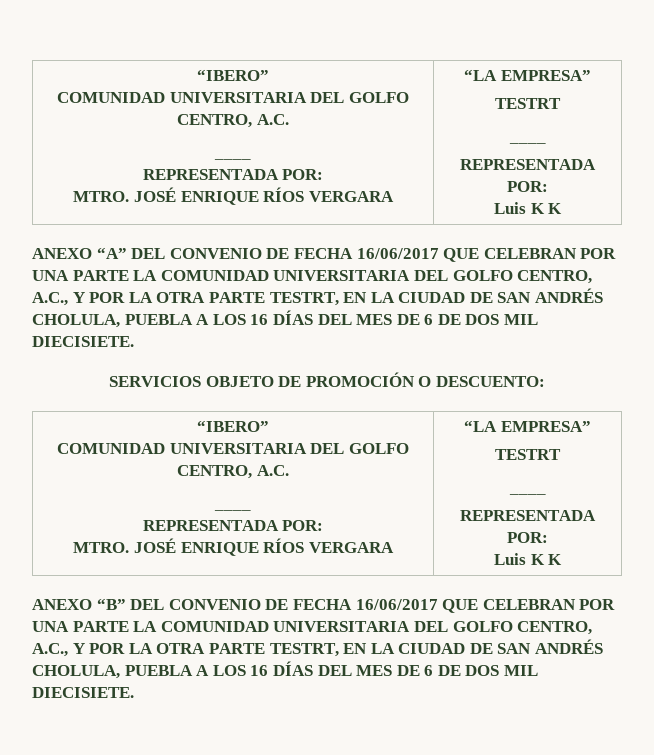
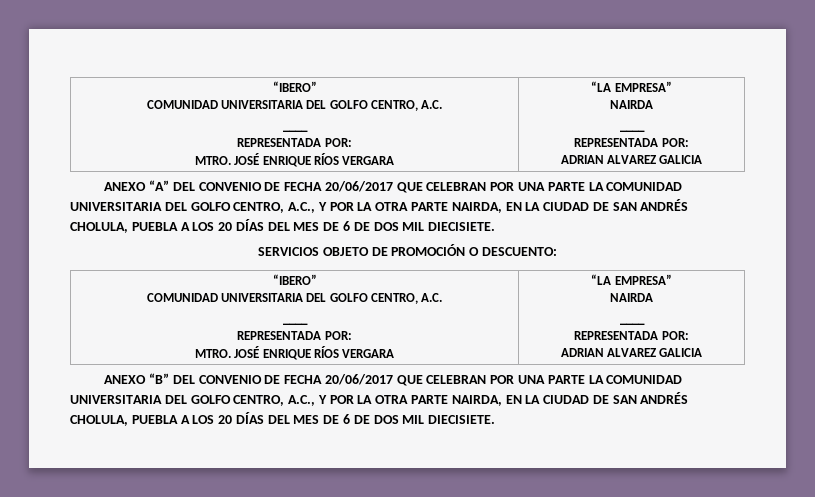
[495,98,561,109] [508,142,546,144] [460,159,596,170] [507,181,548,192] [493,202,563,214] TESTRT // ____ // REPRESENTADA POR: // Luis K K -> [610,100,653,109] [619,130,645,132] [574,138,689,147] [560,155,703,164] NAIRDA // ____ // REPRESENTADA POR: // ADRIAN ALVAREZ GALICIA
[356,248,439,259] 16/06/2017 -> [324,181,393,192] 20/06/2017
[269,292,339,306] TESTRT, -> [451,202,502,213] NAIRDA,
[250,314,269,325] 16 -> [218,222,233,231] 20
[495,449,561,460] [508,493,546,495] [460,510,596,521] [507,532,548,543] [493,553,563,565] TESTRT // ____ // REPRESENTADA POR: // Luis K K -> [610,293,653,302] [619,323,645,325] [574,331,689,340] [560,348,703,357] NAIRDA // ____ // REPRESENTADA POR: // ADRIAN ALVAREZ GALICIA
[355,599,438,610] 16/06/2017 -> [324,374,393,385] 20/06/2017
[269,643,339,657] TESTRT, -> [451,395,502,406] NAIRDA,
[250,665,269,676] 16 -> [218,415,233,424] 20

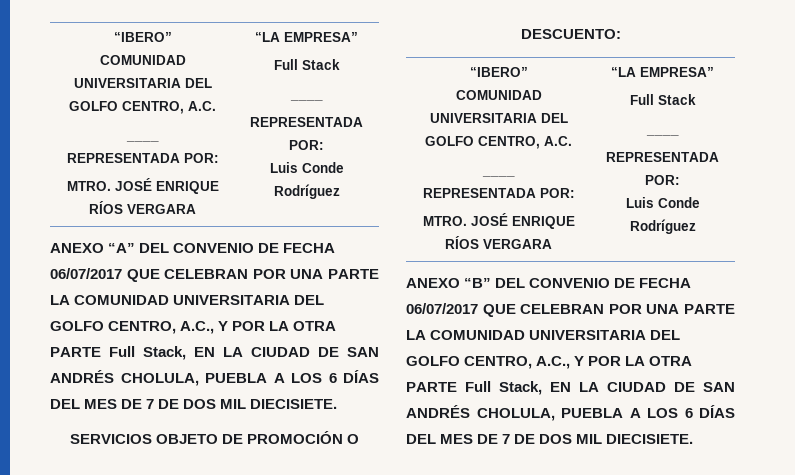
[610,100,653,109] [619,130,645,132] [574,138,689,147] [560,155,703,164] NAIRDA // ____ // REPRESENTADA POR: // ADRIAN ALVAREZ GALICIA -> [273,59,340,70] [289,99,323,101] [250,117,363,127] [289,140,324,150] [269,162,344,173] [273,184,340,199] Full Stack // ____ // REPRESENTADA POR: // Luis Conde Rodríguez
[324,181,393,192] 20/06/2017 -> [50,268,122,279] 06/07/2017
[451,202,502,213] NAIRDA, -> [109,346,186,360] Full Stack,
[218,219,351,231] 20 DÍAS DEL MES DE 6 -> [328,370,379,383] [50,399,155,409] 6 DÍAS DEL MES DE 7
[610,293,653,302] [619,323,645,325] [574,331,689,340] [560,348,703,357] NAIRDA // ____ // REPRESENTADA POR: // ADRIAN ALVAREZ GALICIA -> [629,94,696,105] [645,134,679,136] [606,152,719,162] [645,175,680,185] [625,197,700,208] [629,219,696,234] Full Stack // ____ // REPRESENTADA POR: // Luis Conde Rodríguez
[324,374,393,385] 20/06/2017 -> [406,303,478,314] 06/07/2017
[451,395,502,406] NAIRDA, -> [465,381,542,395] Full Stack,
[218,412,351,424] 20 DÍAS DEL MES DE 6 -> [684,405,735,418] [406,434,511,444] 6 DÍAS DEL MES DE 7

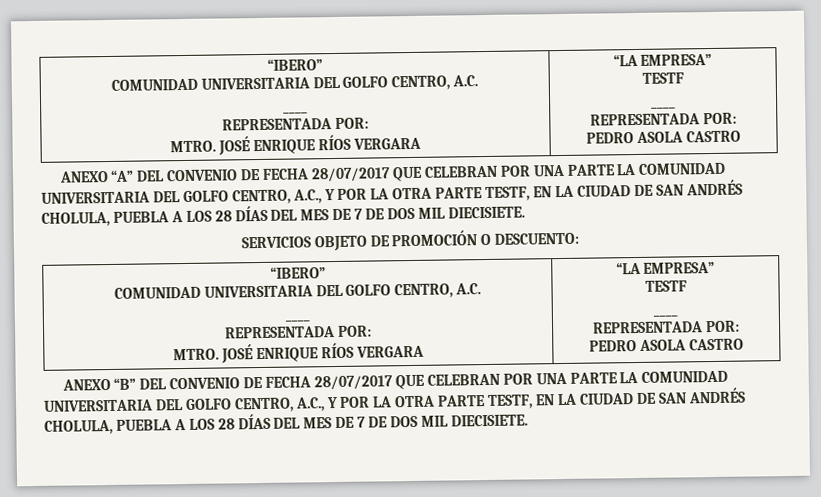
[273,59,340,70] [289,99,323,101] [250,117,363,127] [289,140,324,150] [269,162,344,173] [273,184,340,199] Full Stack // ____ // REPRESENTADA POR: // Luis Conde Rodríguez -> [641,72,684,84] [651,106,676,109] [590,112,737,126] [586,130,741,144] TESTF // ____ // REPRESENTADA POR: // PEDRO ASOLA CASTRO
[50,268,122,279] 06/07/2017 -> [310,167,391,183] 28/07/2017
[109,346,186,360] Full Stack, -> [485,186,531,202] TESTF,
[328,373,337,383] 6 -> [214,210,232,222] 28
[629,94,696,105] [645,134,679,136] [606,152,719,162] [645,175,680,185] [625,197,700,208] [629,219,696,234] Full Stack // ____ // REPRESENTADA POR: // Luis Conde Rodríguez -> [644,280,687,292] [653,314,678,317] [592,320,740,334] [589,338,744,352] TESTF // ____ // REPRESENTADA POR: // PEDRO ASOLA CASTRO
[406,303,478,314] 06/07/2017 -> [313,375,393,391] 28/07/2017
[465,381,542,395] Full Stack, -> [487,394,534,409] TESTF,
[684,408,693,418] 6 -> [217,418,235,430] 28

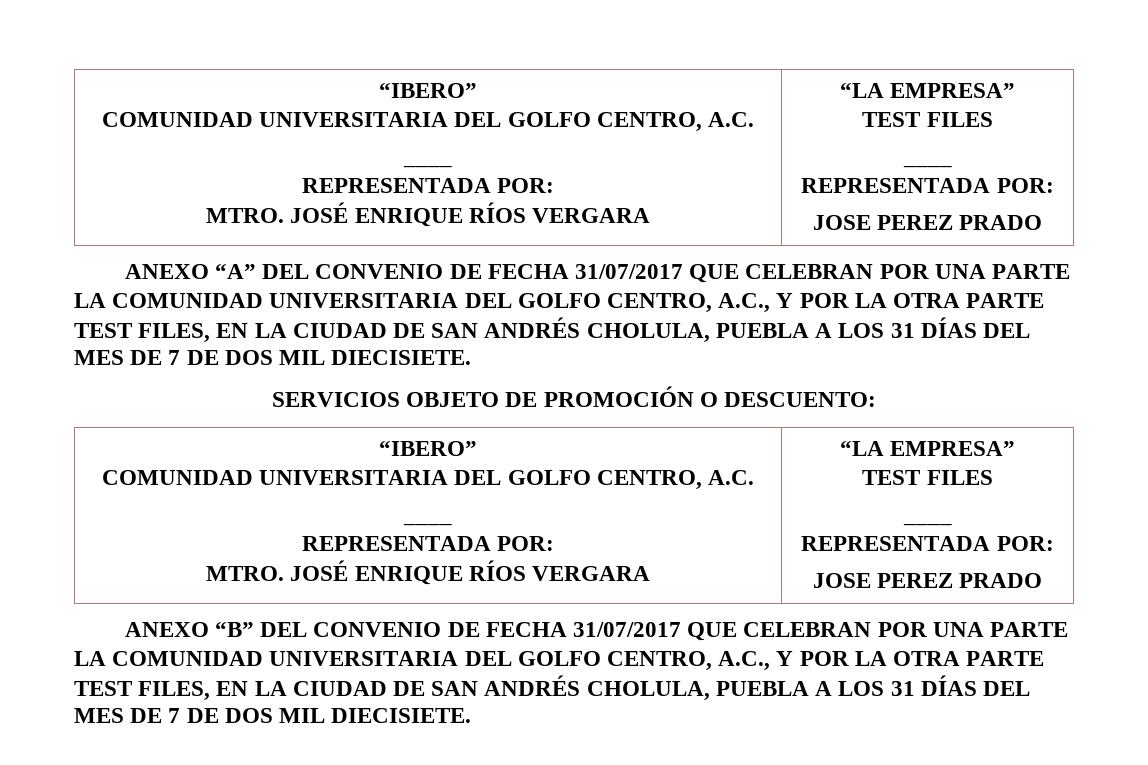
[641,72,684,84] [651,106,676,109] [590,112,737,126] [586,130,741,144] TESTF // ____ // REPRESENTADA POR: // PEDRO ASOLA CASTRO -> [862,112,993,127] [902,164,952,168] [801,178,1054,193] [812,215,1043,230] TEST FILES // ____ // REPRESENTADA POR: // JOSE PEREZ PRADO
[310,167,391,183] 28/07/2017 -> [575,264,684,279] 31/07/2017
[485,186,531,202] TESTF, -> [74,323,211,343] TEST FILES,
[214,210,232,222] 28 -> [890,323,915,338] 31
[644,280,687,292] [653,314,678,317] [592,320,740,334] [589,338,744,352] TESTF // ____ // REPRESENTADA POR: // PEDRO ASOLA CASTRO -> [862,470,993,485] [902,522,952,526] [801,536,1054,551] [812,573,1043,588] TEST FILES // ____ // REPRESENTADA POR: // JOSE PEREZ PRADO
[313,375,393,391] 28/07/2017 -> [573,622,682,637] 31/07/2017
[487,394,534,409] TESTF, -> [74,681,211,701] TEST FILES,
[217,418,235,430] 28 -> [890,681,915,696] 31

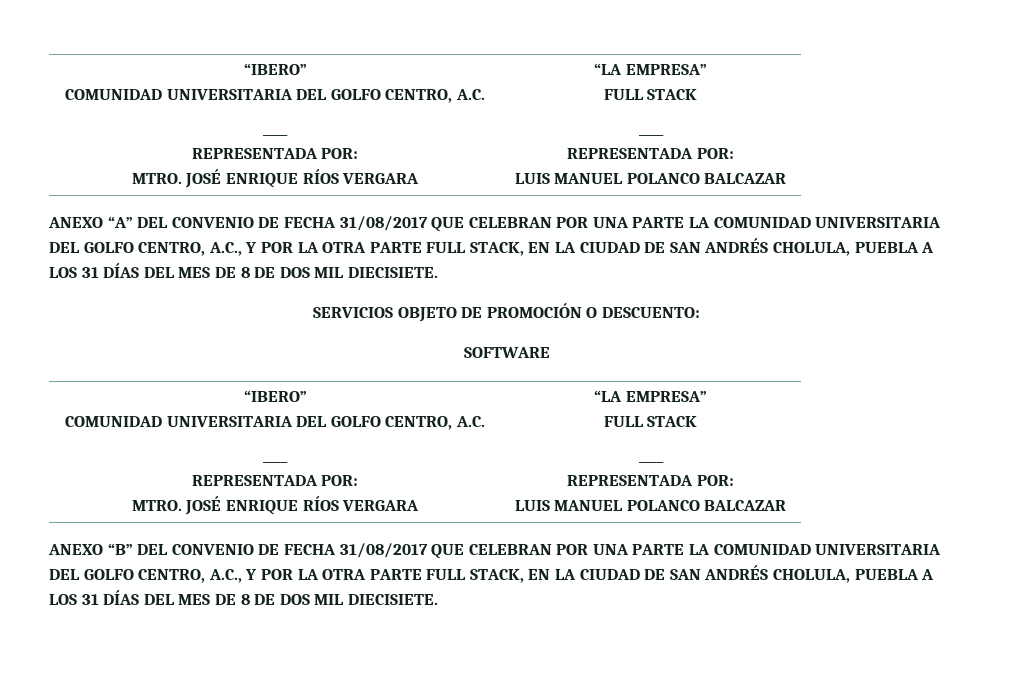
[862,112,993,127] [902,164,952,168] [801,178,1054,193] [812,215,1043,230] TEST FILES // ____ // REPRESENTADA POR: // JOSE PEREZ PRADO -> [603,89,698,100] [638,134,664,136] [567,148,734,159] [514,173,787,184] FULL STACK // ____ // REPRESENTADA POR: // LUIS MANUEL POLANCO BALCAZAR
[575,264,684,279] 31/07/2017 -> [339,216,428,231] 31/08/2017
[74,323,211,343] TEST FILES, -> [426,242,524,256] FULL STACK,
[168,350,181,365] 7 -> [240,267,250,278] 8
(877, 399) none -> [463,347,550,358] // SOFTWARE
[862,470,993,485] [902,522,952,526] [801,536,1054,551] [812,573,1043,588] TEST FILES // ____ // REPRESENTADA POR: // JOSE PEREZ PRADO -> [603,416,698,427] [638,461,664,463] [567,475,734,486] [514,500,787,511] FULL STACK // ____ // REPRESENTADA POR: // LUIS MANUEL POLANCO BALCAZAR
[573,622,682,637] 31/07/2017 -> [339,543,428,558] 31/08/2017
[74,681,211,701] TEST FILES, -> [426,569,524,583] FULL STACK,
[168,708,181,723] 7 -> [240,594,250,605] 8

